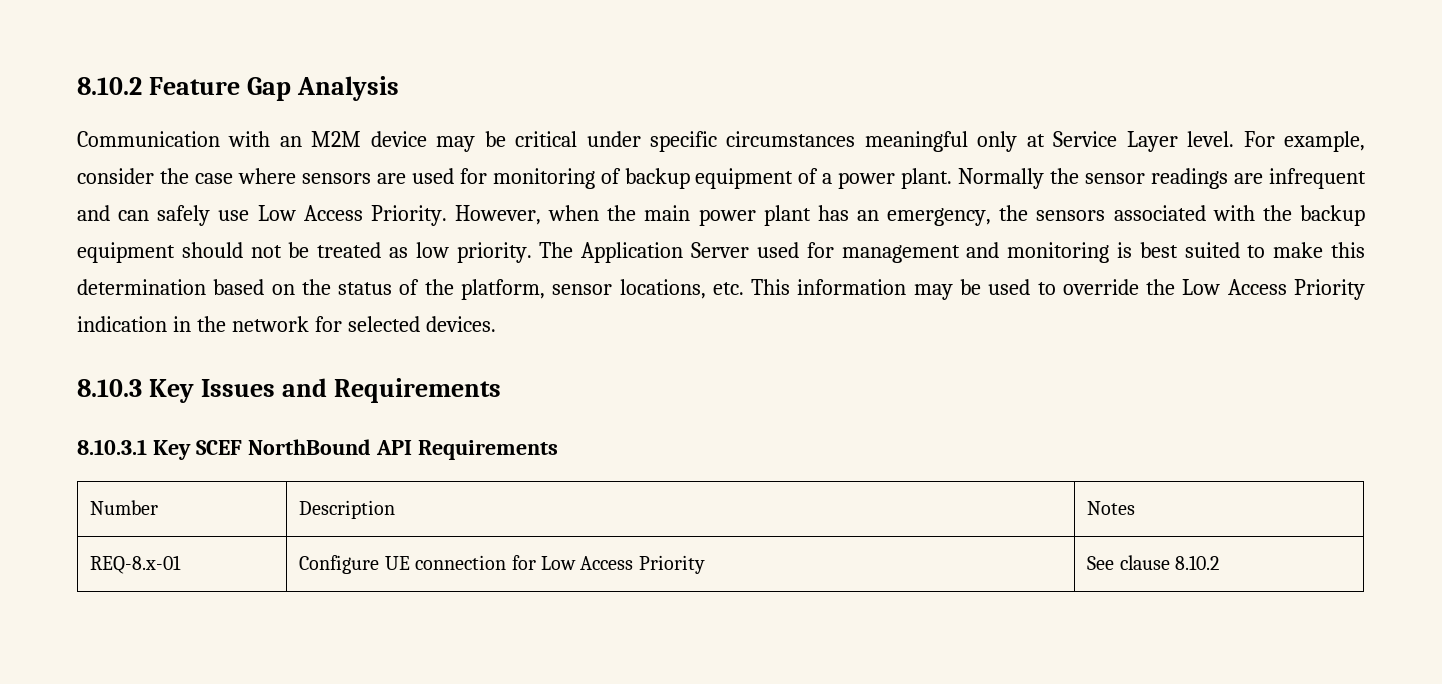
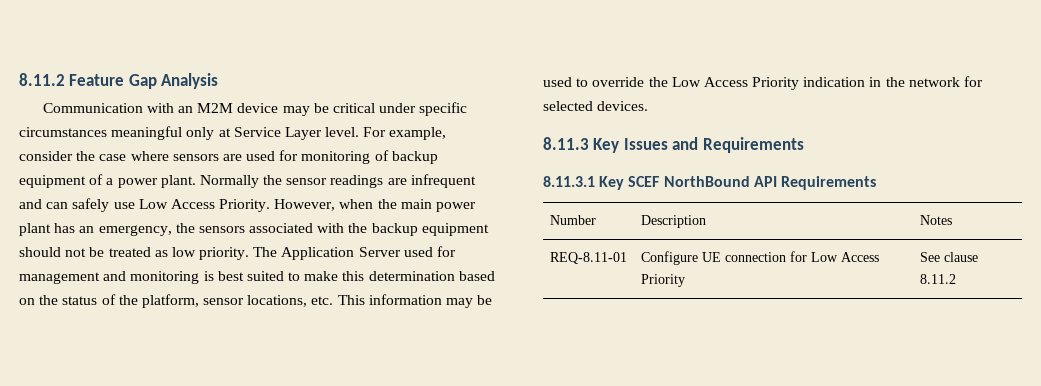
[77,77,142,95] 8.10.2 -> [19,73,65,86] 8.11.2
[77,379,142,397] 8.10.3 -> [543,137,589,150] 8.11.3
[77,439,147,455] 8.10.3.1 -> [543,176,595,187] 8.11.3.1
[90,555,182,574] REQ-8.x-01 -> [549,252,627,264] REQ-8.11-01
[1175,555,1220,570] 8.10.2 -> [919,274,956,284] 8.11.2

